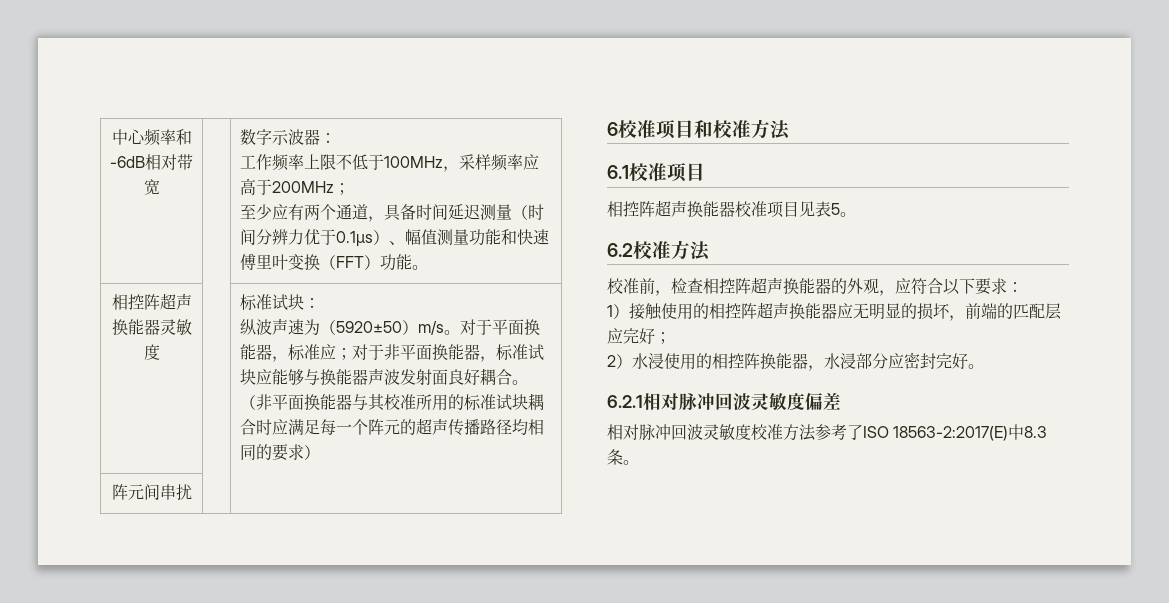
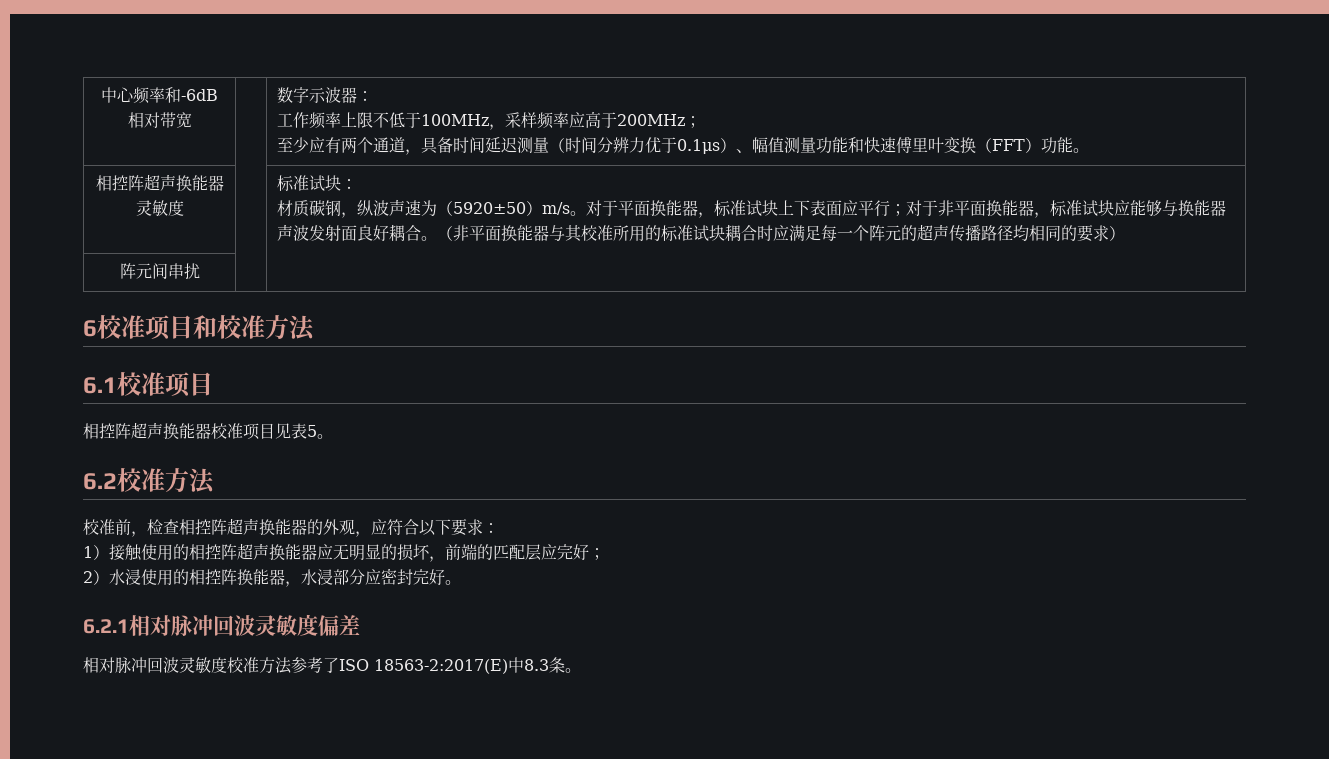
(320, 303) none -> [277,200,358,218] 材质碳钢，
[319,344,336,360] 应 -> [746,200,891,217] 试块上下表面应平行

